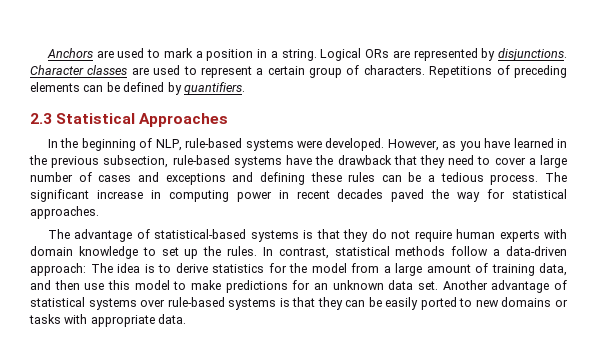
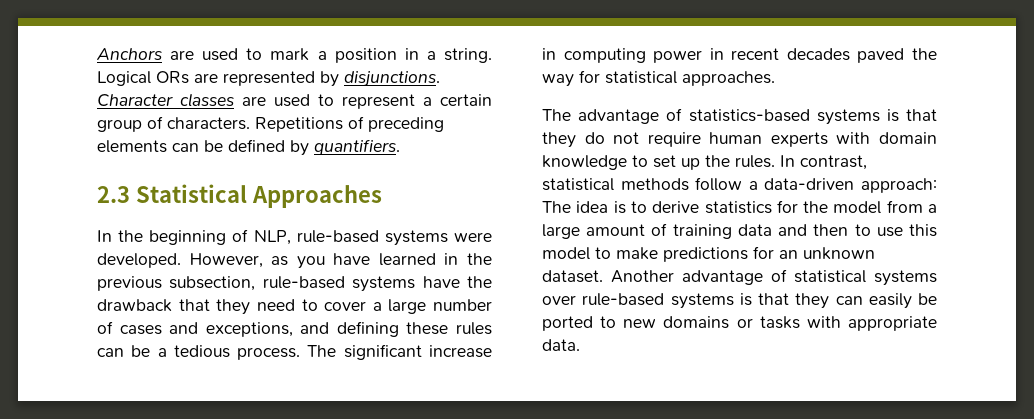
[165,173,226,185] exceptions -> [205,322,293,337] exceptions,
[154,229,247,239] statistical-based -> [688,109,810,122] statistics-based
[539,263,567,276] data, -> [737,224,772,236] data
(80, 285) none -> [854,224,871,236] to
[388,280,439,290] data set. -> [542,270,603,283] dataset.
[368,297,419,310] be easily -> [868,293,937,309] easily be

